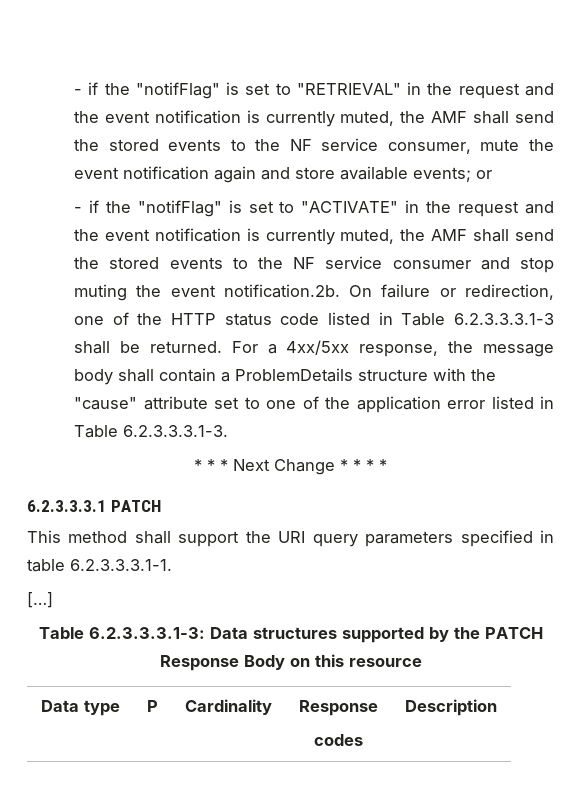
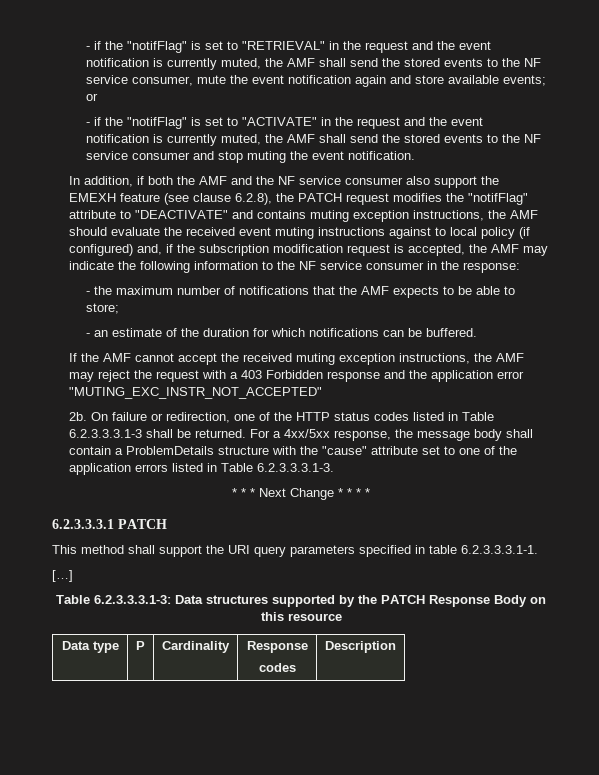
[223,284,340,298] notification.2b. -> [348,151,416,160] [69,176,500,188] [69,193,529,205] [69,210,539,222] [69,227,531,239] [69,244,549,256] [69,261,521,273] [86,286,516,298] [86,303,120,314] [86,328,478,337] [69,353,525,365] [69,370,525,382] [69,387,323,399] [69,412,88,421] notification. // In addition, if both the AMF and the NF service consumer also support the EMEXH feature (see clause 6.2.8), the PATCH request modifies the "notifFlag" attribute to "DEACTIVATE" and contains muting exception instructions, the AMF should evaluate the received event muting instructions against to local policy (if configured) and, if the subscription modification request is accepted, the AMF may indicate the following information to the NF service consumer in the response: // - the maximum number of notifications that the AMF expects to be able to store; // - an estimate of the duration for which notifications can be buffered. // If the AMF cannot accept the received muting exception instructions, the AMF may reject the request with a 403 Forbidden response and the application error "MUTING_EXC_INSTR_NOT_ACCEPTED" // 2b.
[280,313,320,325] code -> [374,412,410,421] codes
[447,400,486,409] error -> [135,464,169,472] errors

